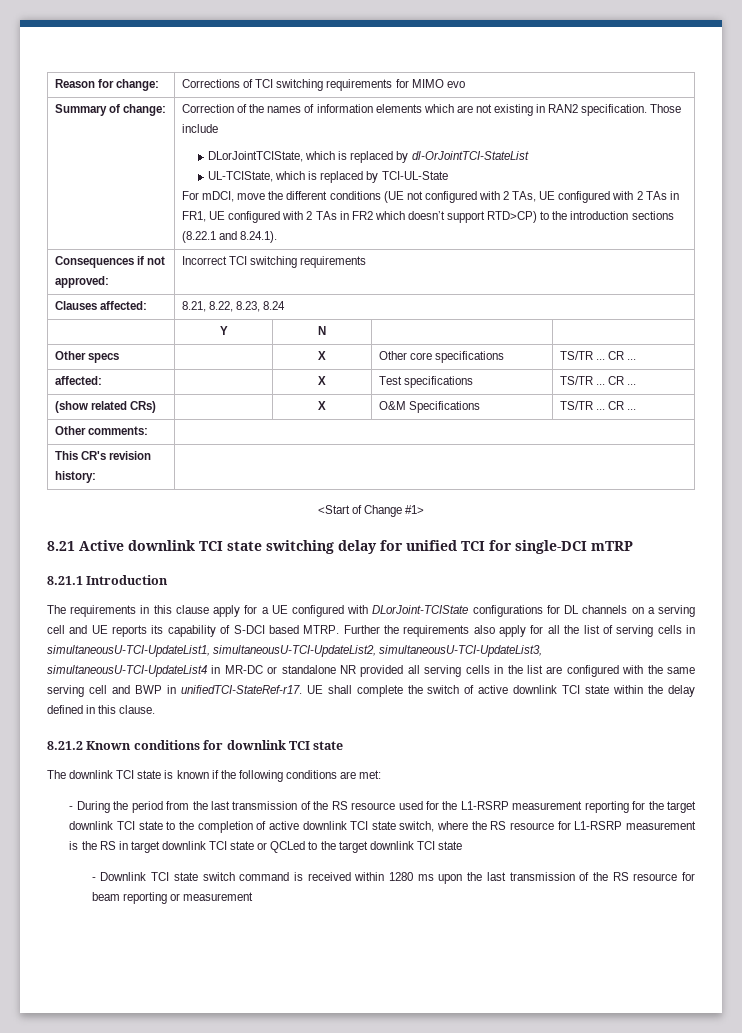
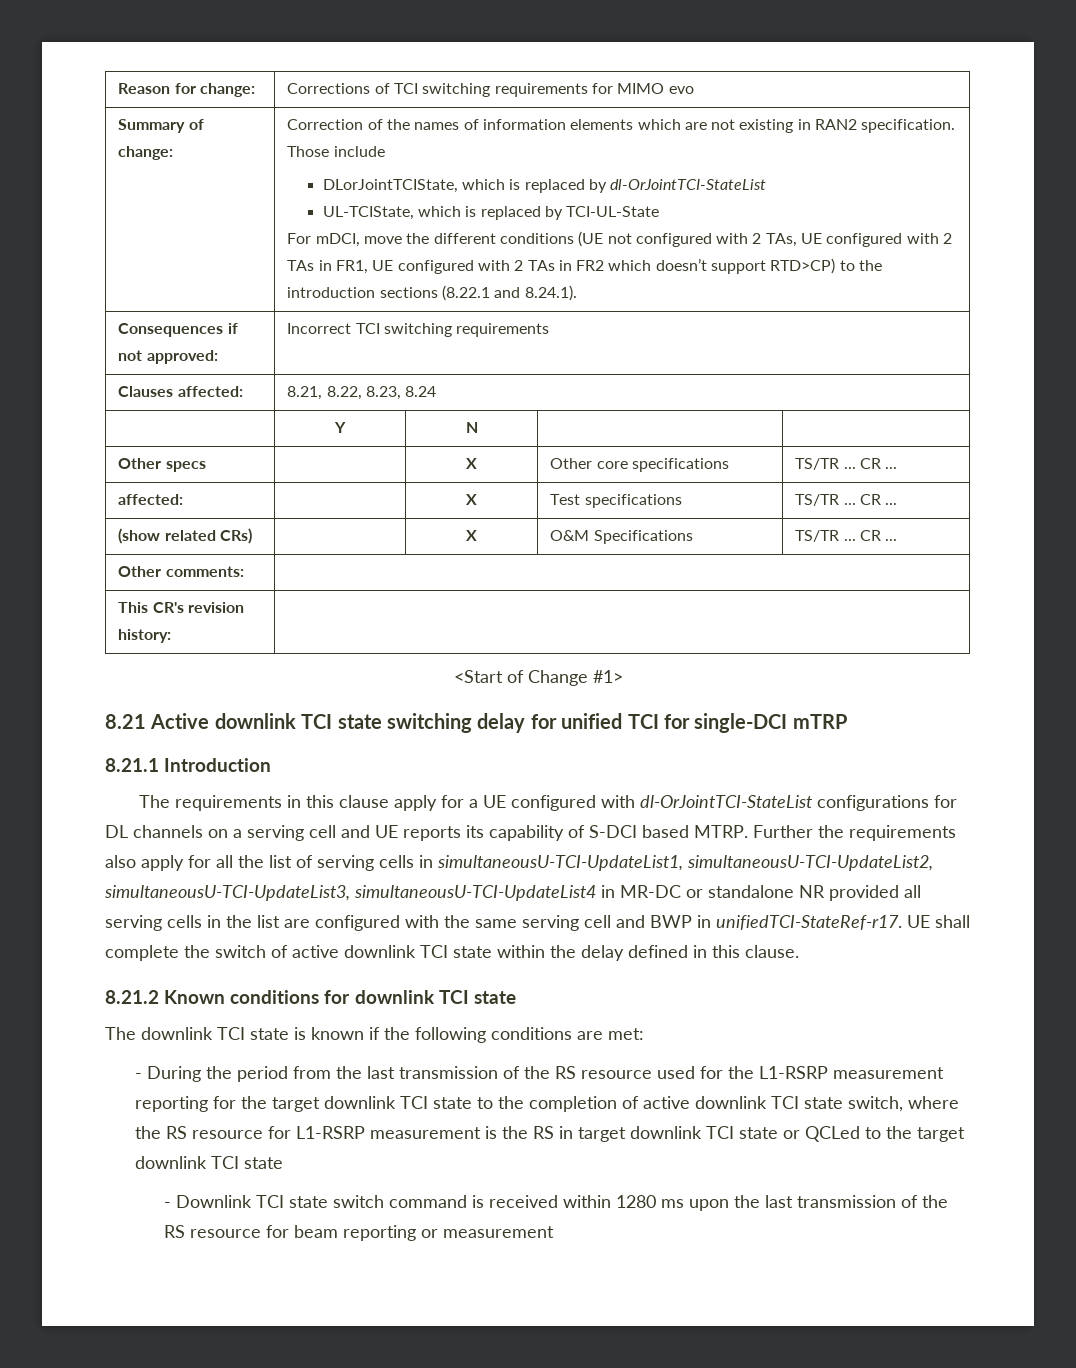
[372,605,469,614] DLorJoint-TCIState -> [639,795,813,808] dl-OrJointTCI-StateList

